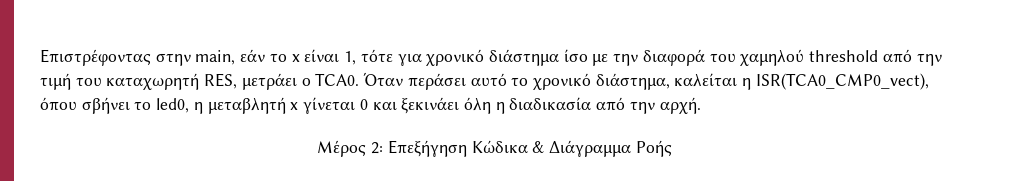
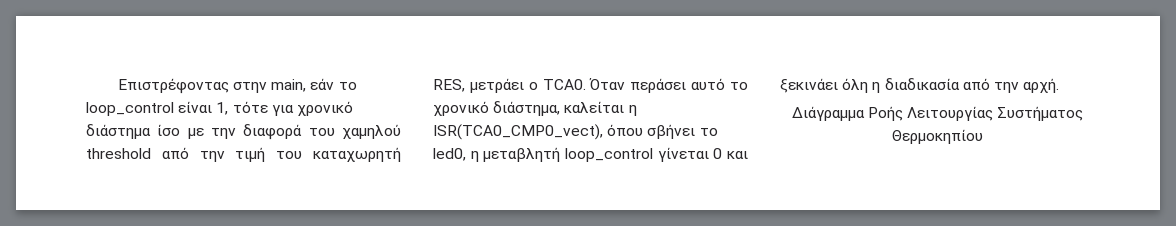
[291,54,300,62] x -> [86,102,174,116] loop_control
[290,102,299,110] x -> [565,148,653,162] loop_control
[317,140,672,157] Μέρος 2: Επεξήγηση Κώδικα & Διάγραμμα Ροής -> [791,106,1084,121] [892,129,983,144] Διάγραμμα Ροής Λειτουργίας Συστήματος Θερμοκηπίου

